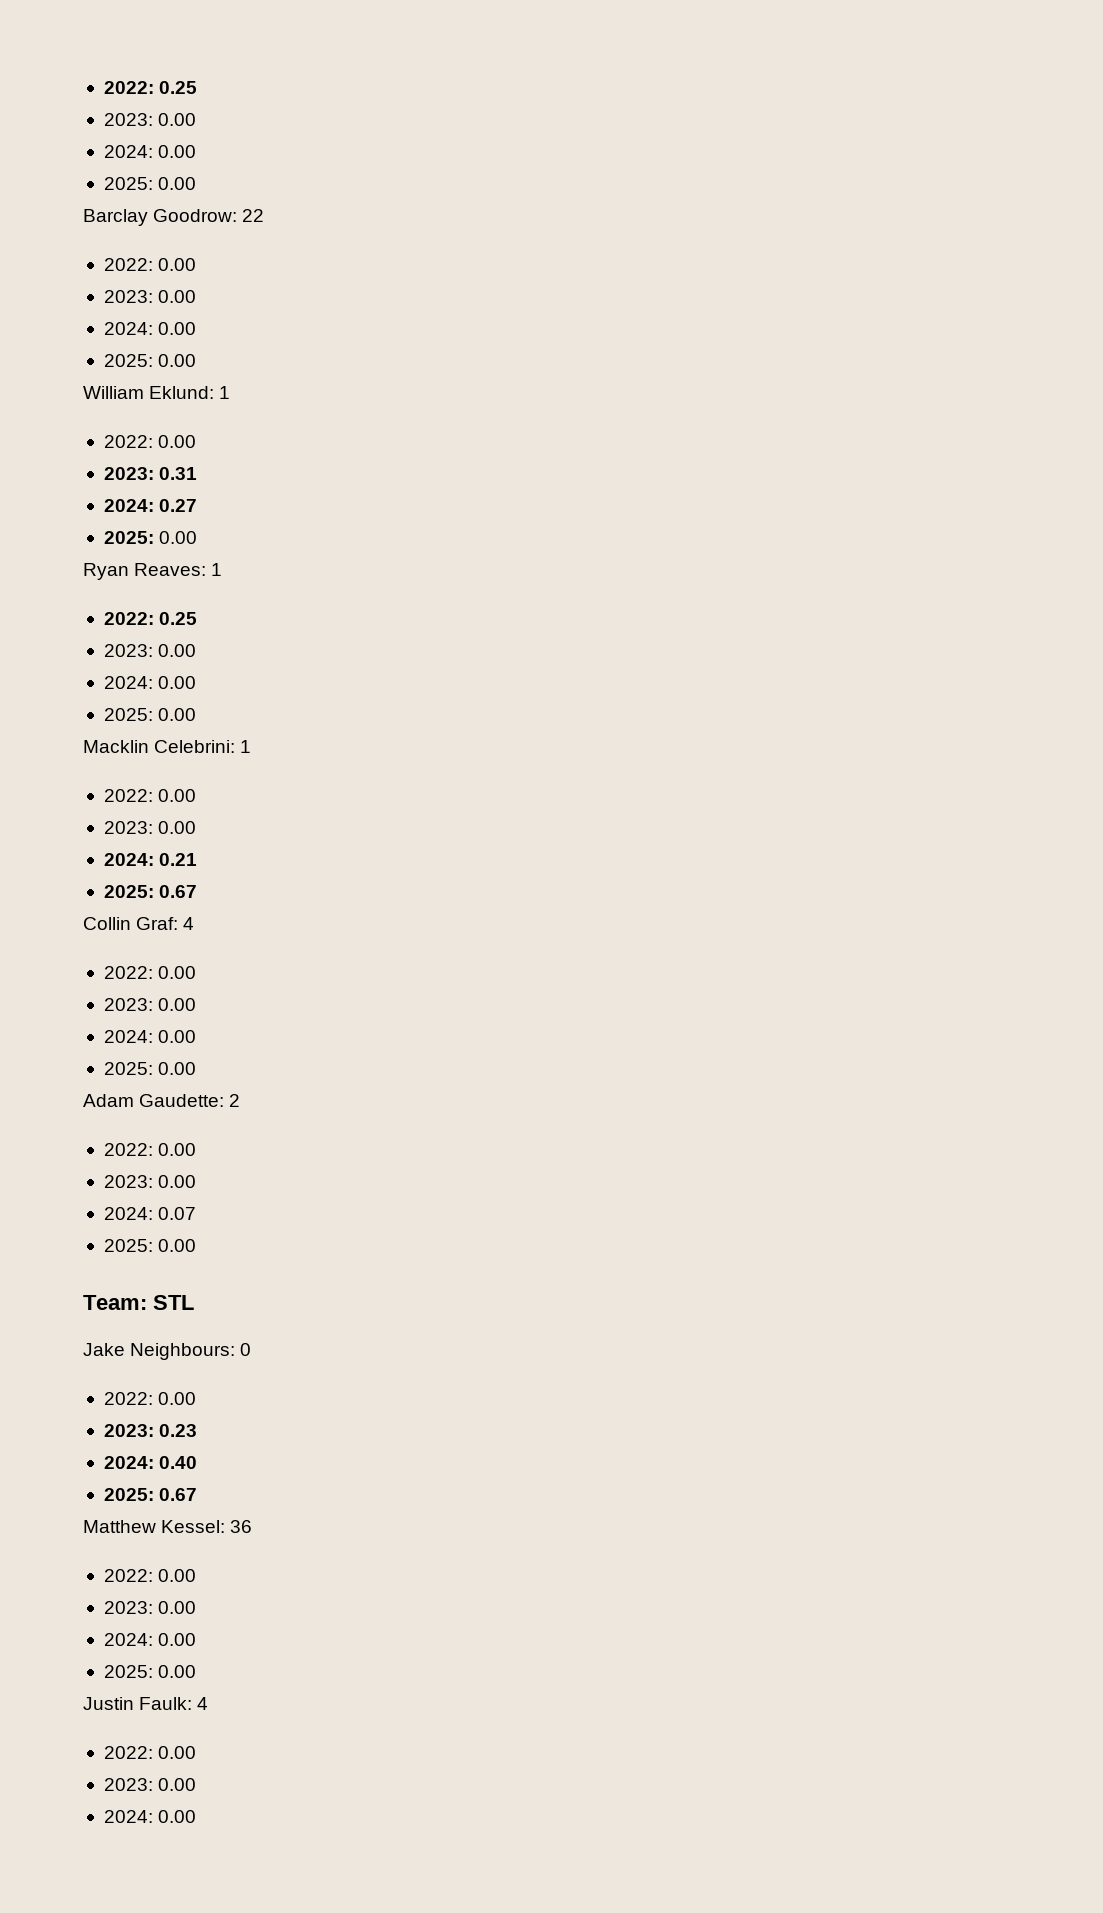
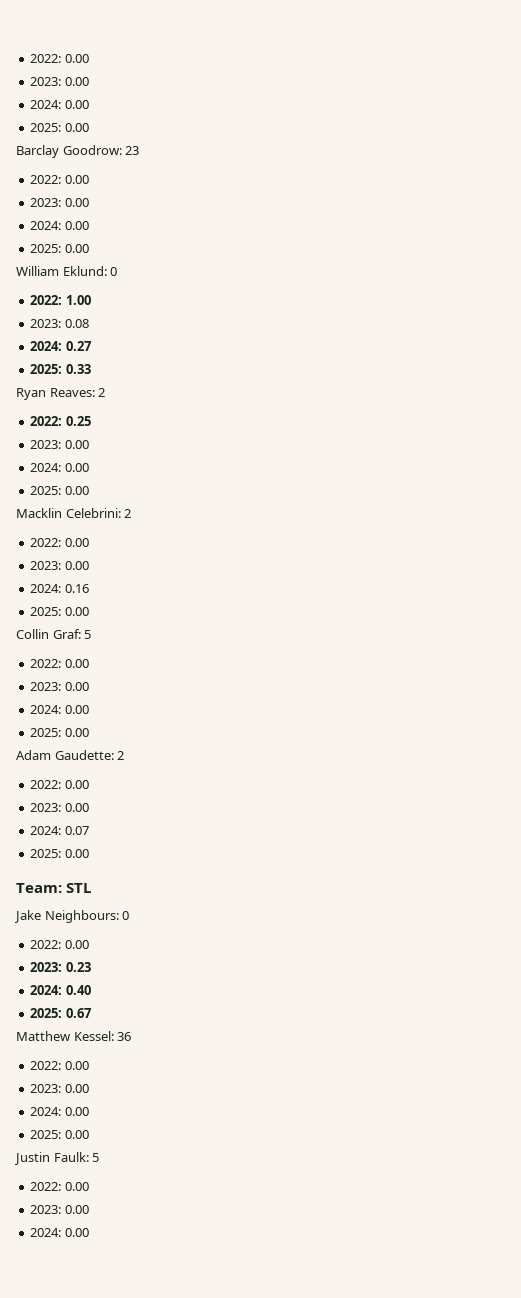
[103,81,198,94] 2022: 0.25 -> [30,54,89,63] 2022: 0.00
[242,209,265,222] 22 -> [125,146,140,155] 23
[219,386,231,399] [103,435,197,448] [103,467,198,480] 1 // 2022: 0.00 // 2023: 0.31 -> [110,267,118,276] [30,295,91,305] [30,319,89,328] 0 // 2022: 1.00 // 2023: 0.08
[159,531,198,544] 0.00 -> [65,364,91,374] 0.33
[211,563,223,576] 1 -> [98,388,106,397] 2
[240,740,252,753] [103,789,197,802] [103,821,197,834] [103,853,198,866] [103,885,198,898] 1 // 2022: 0.00 // 2023: 0.00 // 2024: 0.21 // 2025: 0.67 -> [124,509,132,518] [30,538,89,547] [30,561,89,570] [30,584,89,593] [30,607,89,616] 2 // 2022: 0.00 // 2023: 0.00 // 2024: 0.16 // 2025: 0.00
[183,917,195,930] 4 -> [84,630,92,639] 5
[197,1697,209,1710] 4 -> [92,1153,100,1162] 5

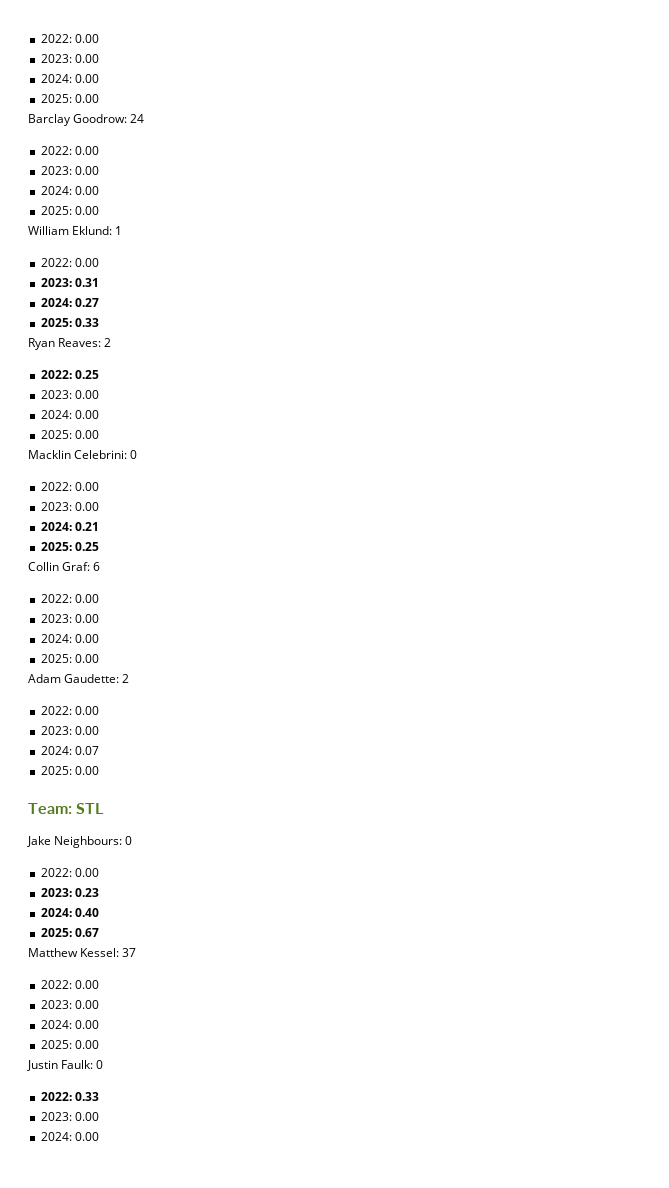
[125,146,140,155] 23 -> [130,114,145,123] 24
[110,267,118,276] [30,295,91,305] [30,319,89,328] 0 // 2022: 1.00 // 2023: 0.08 -> [115,226,123,235] [40,258,99,267] [40,278,99,287] 1 // 2022: 0.00 // 2023: 0.31
[124,509,132,518] [30,538,89,547] [30,561,89,570] [30,584,89,593] [30,607,89,616] 2 // 2022: 0.00 // 2023: 0.00 // 2024: 0.16 // 2025: 0.00 -> [130,450,138,459] [40,482,99,491] [40,502,99,511] [40,522,99,531] [40,542,99,551] 0 // 2022: 0.00 // 2023: 0.00 // 2024: 0.21 // 2025: 0.25
[84,630,92,639] 5 -> [93,562,101,571] 6
[117,1032,132,1041] 36 -> [122,948,137,957] 37
[92,1153,100,1162] [30,1182,89,1191] 5 // 2022: 0.00 -> [96,1060,104,1069] [40,1092,99,1101] 0 // 2022: 0.33

